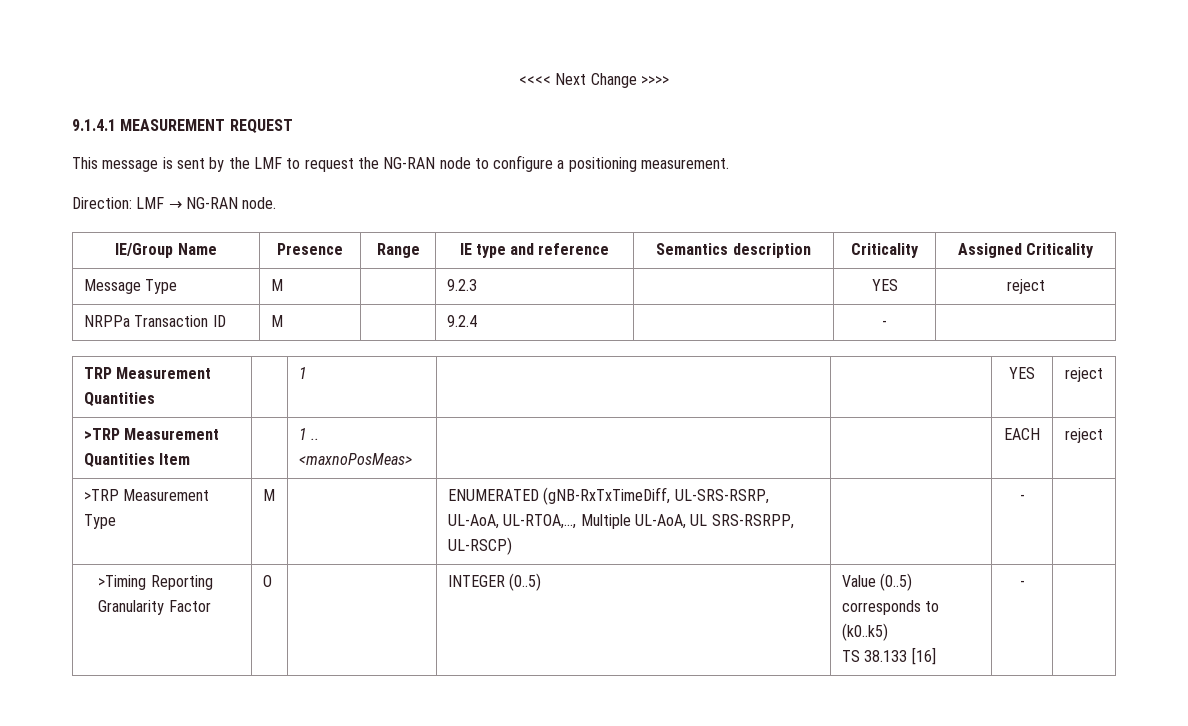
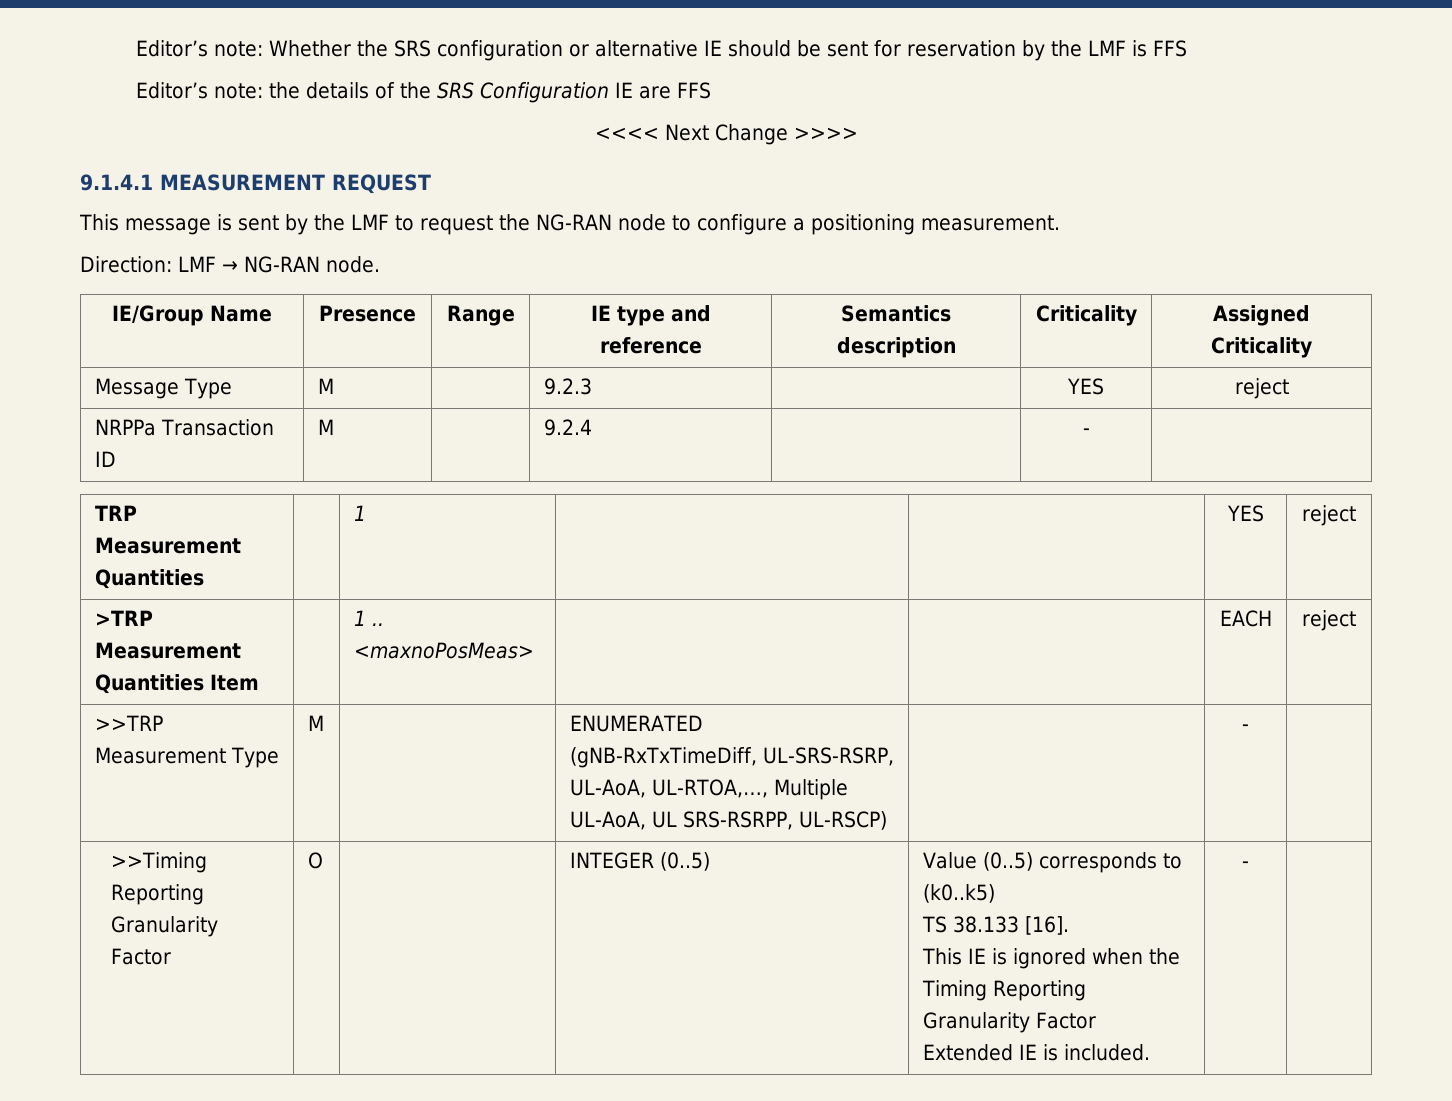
(519, 80) none -> [135,40,1187,61] [135,82,711,103] Editor’s note: Whether the SRS configuration or alternative IE should be sent for reservation by the LMF is FFS // Editor’s note: the details of the SRS Configuration IE are FFS //
[83,489,119,501] >TRP -> [94,715,163,731] >>TRP
[98,575,147,590] >Timing -> [111,852,208,873] >>Timing
[911,647,936,665] [16] -> [1024,916,1069,935] [921,948,1180,969] [921,980,1086,1001] [922,1012,1096,1033] [922,1044,1150,1061] [16]. // This IE is ignored when the Timing Reporting Granularity Factor Extended IE is included.

